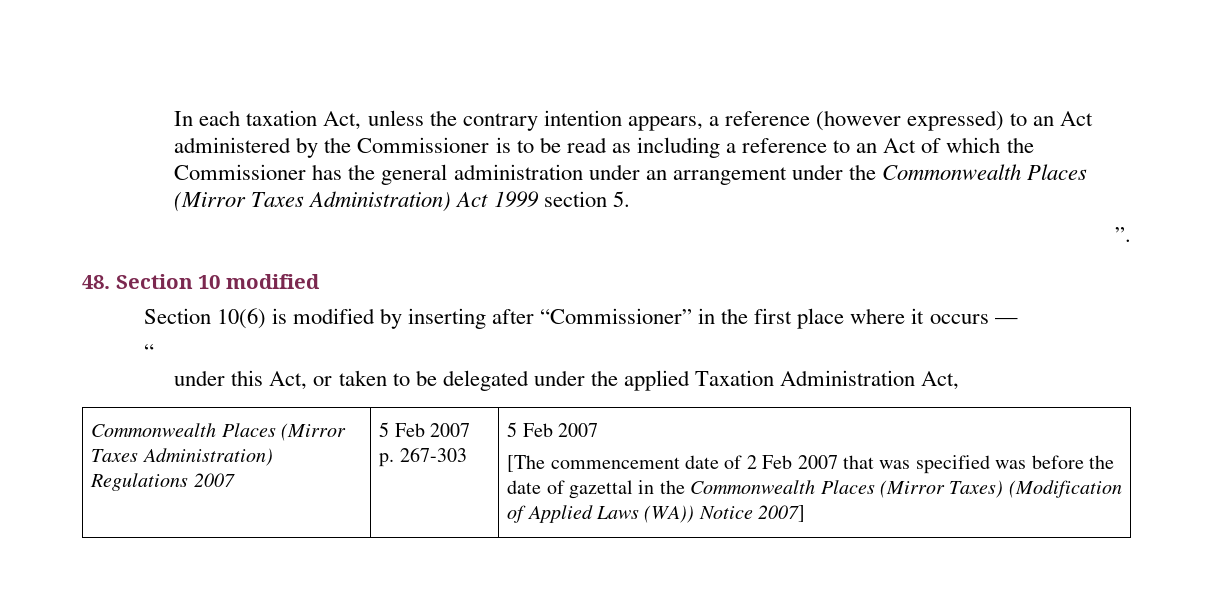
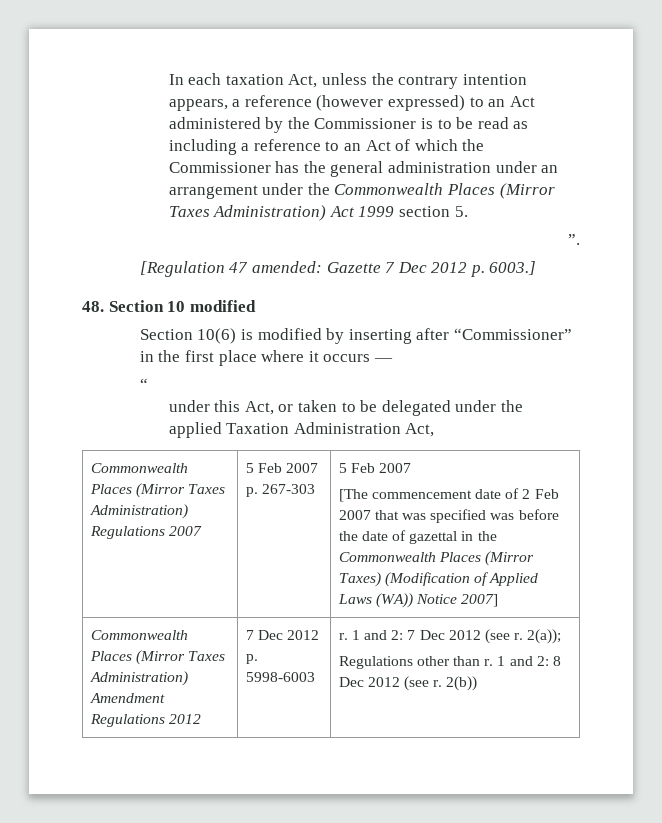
(1131, 234) none -> [139,261,537,277] // [Regulation 47 amended: Gazette 7 Dec 2012 p. 6003.]
(806, 513) none -> [90,630,188,640] [89,650,226,665] [89,671,188,686] [89,693,165,703] [89,714,201,727] [245,630,320,640] [245,654,258,664] [245,672,315,682] [338,629,562,644] [338,656,562,669] [338,676,478,691] // Commonwealth Places (Mirror Taxes Administration) Amendment Regulations 2012 | 7 Dec 2012 p. 5998-6003 | r. 1 and 2: 7 Dec 2012 (see r. 2(a)); // Regulations other than r. 1 and 2: 8 Dec 2012 (see r. 2(b))

